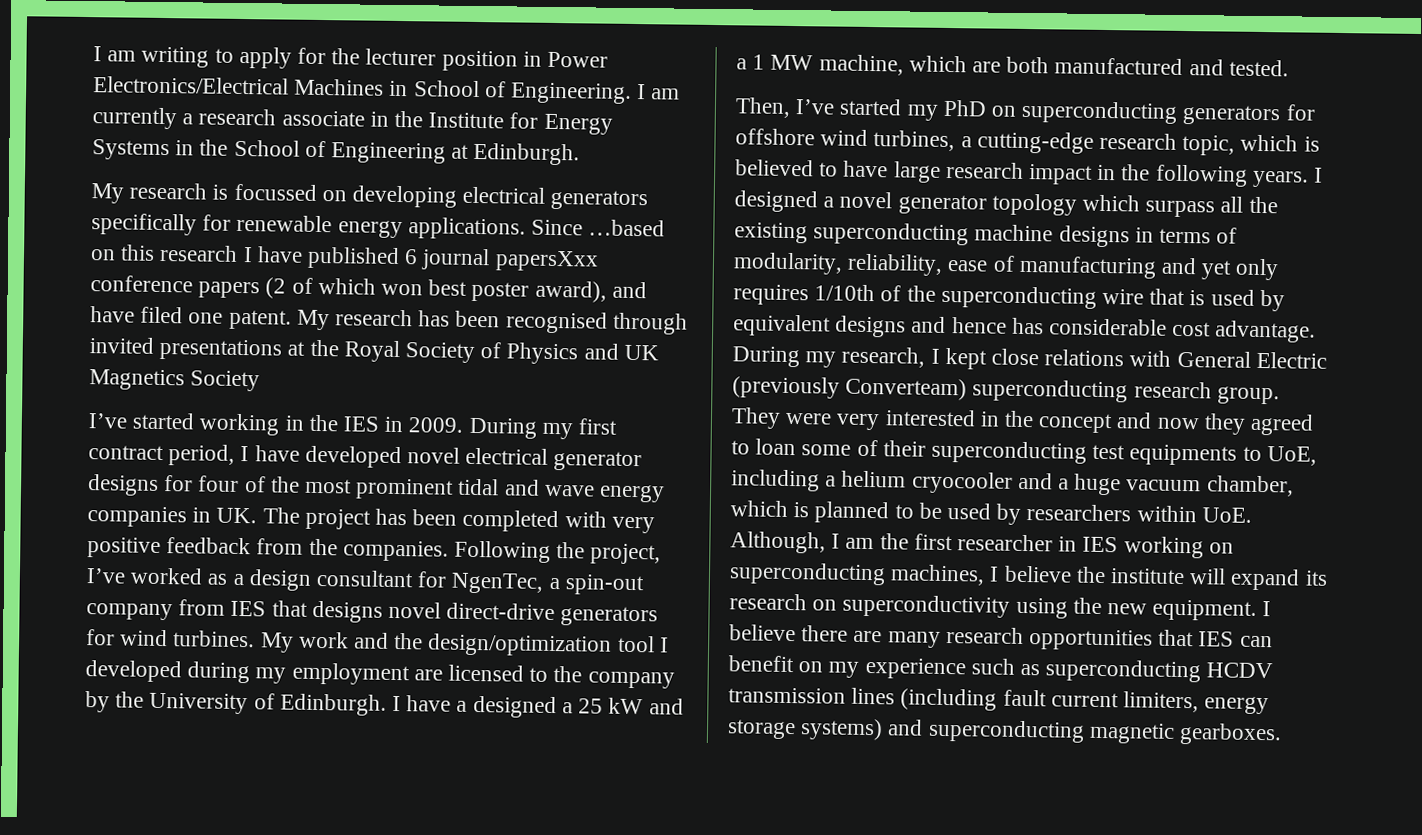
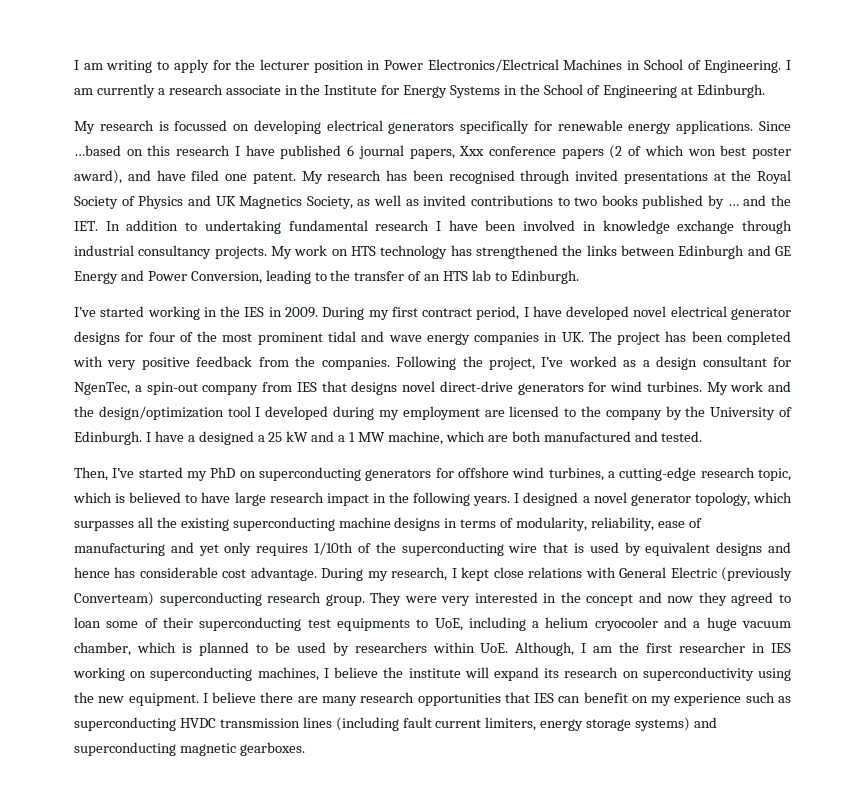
[494,250,599,272] papersXxx -> [409,146,485,159] papers, Xxx
[190,370,261,392] Society -> [306,195,792,209] [74,220,792,234] [74,245,792,259] [74,270,579,284] Society, as well as invited contributions to two books published by … and the IET. In addition to undertaking fundamental research I have been involved in knowledge exchange through industrial consultancy projects. My work on HTS technology has strengthened the links between Edinburgh and GE Energy and Power Conversion, leading to the transfer of an HTS lab to Edinburgh.
[991,193,1216,218] topology which surpass -> [694,492,792,506] [74,521,134,531] topology, which surpasses
[1206,662,1274,679] HCDV -> [179,718,216,728] HVDC

